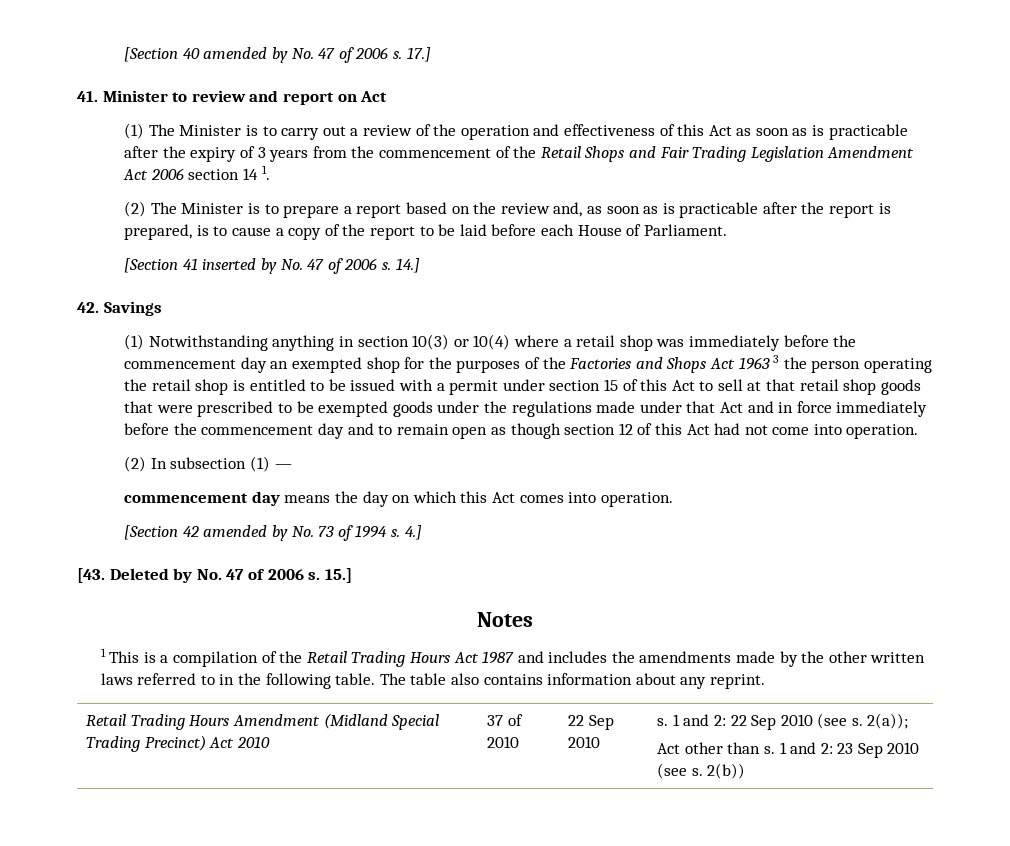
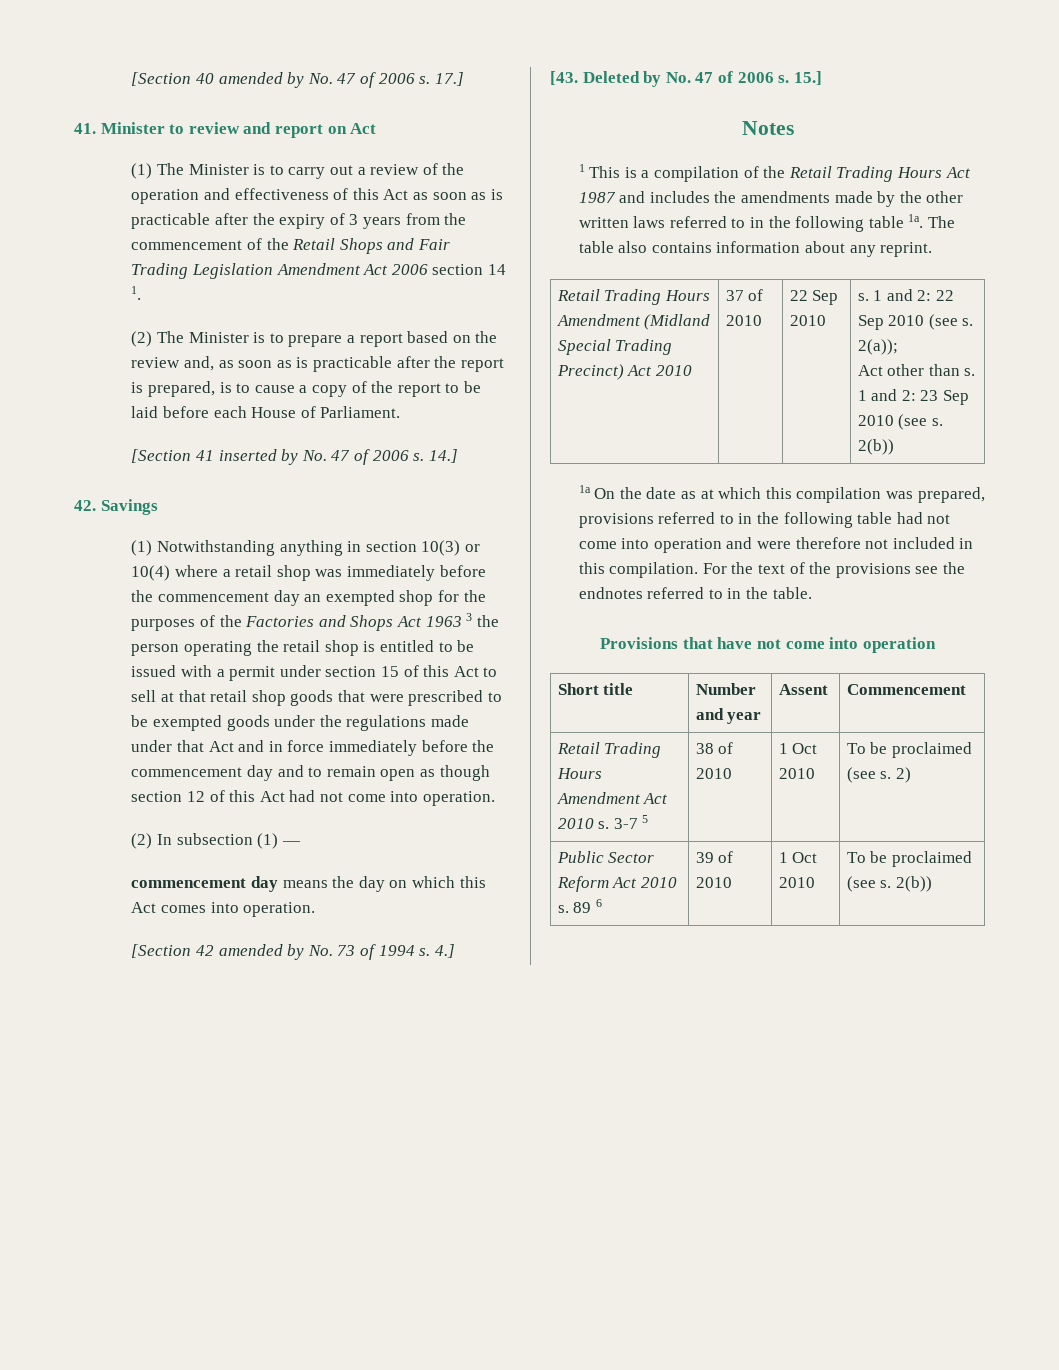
[335,673,376,685] table. -> [868,214,924,228] table 1a.
(746, 771) none -> [578,485,985,503] [578,512,951,528] [578,537,974,553] [578,562,966,578] [578,587,812,599] [600,637,936,653] [557,683,634,695] [695,683,756,695] [695,708,762,724] [778,684,828,695] [846,684,966,695] [556,742,662,758] [556,768,602,779] [556,792,669,804] [557,815,649,829] [695,742,734,754] [695,768,732,779] [778,743,818,754] [778,768,815,779] [846,742,972,758] [846,767,911,783] [556,851,655,863] [556,876,677,892] [557,899,602,913] [695,851,734,863] [695,877,732,888] [778,852,818,863] [778,877,815,888] [846,851,972,867] [846,876,932,892] // 1a On the date as at which this compilation was prepared, provisions referred to in the following table had not come into operation and were therefore not included in this compilation. For the text of the provisions see the endnotes referred to in the table. // Provisions that have not come into operation // Short title | Number and year | Assent | Commencement // Retail Trading Hours Amendment Act 2010 s. 3-7 5 | 38 of 2010 | 1 Oct 2010 | To be proclaimed (see s. 2) // Public Sector Reform Act 2010 s. 89 6 | 39 of 2010 | 1 Oct 2010 | To be proclaimed (see s. 2(b))

